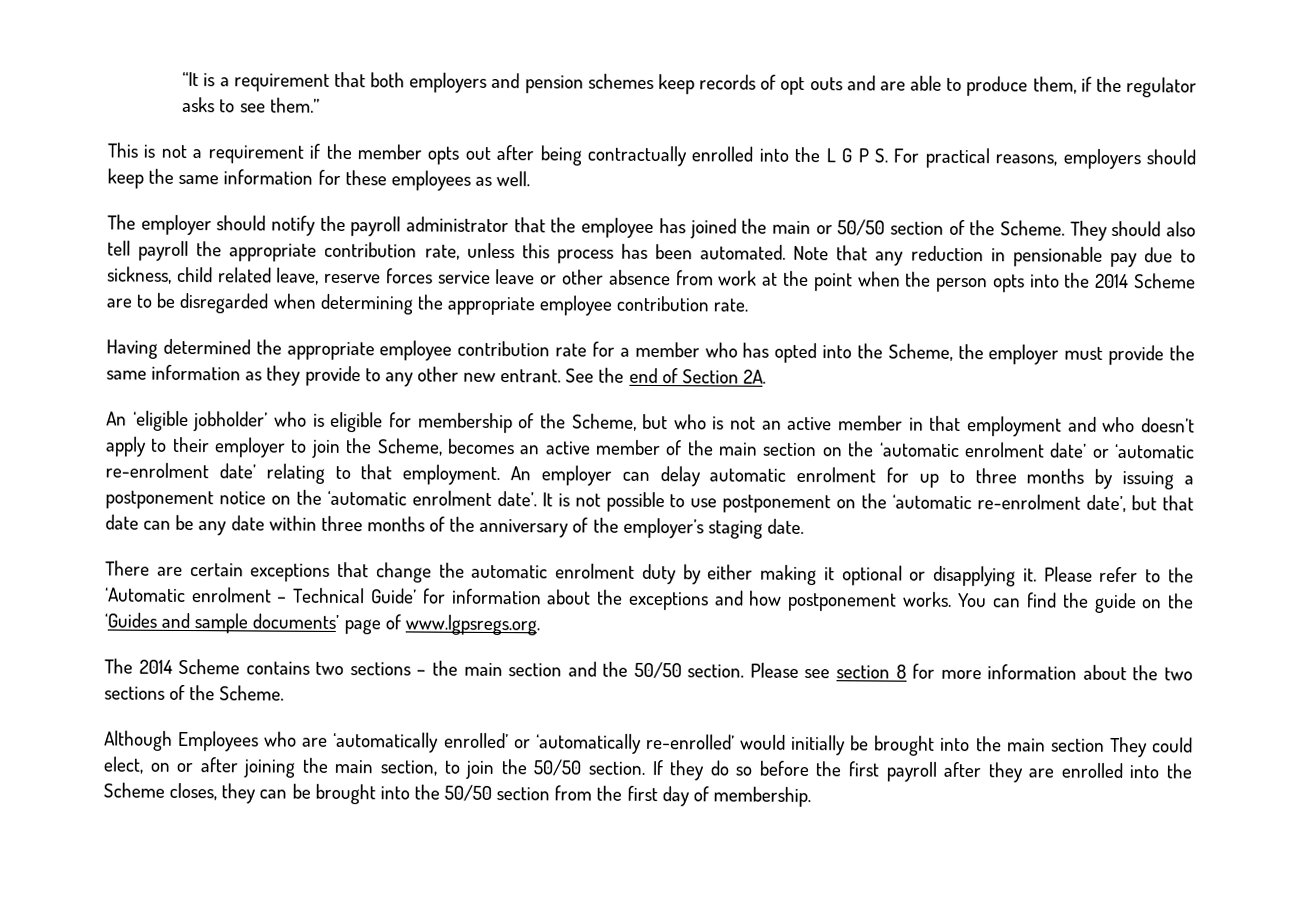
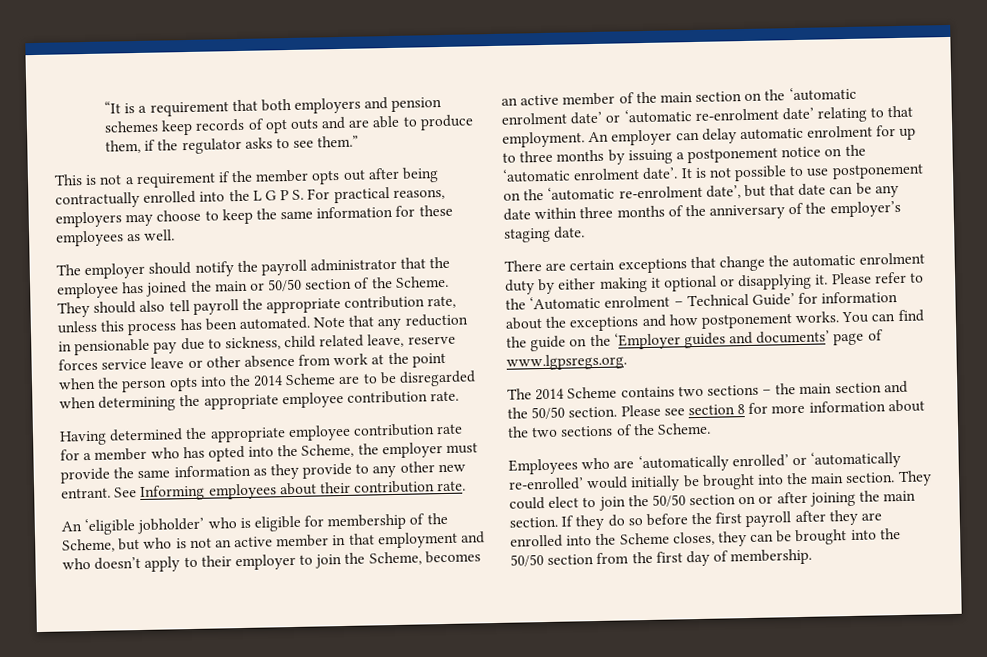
[1146,149,1197,165] should -> [125,209,219,227] may choose to
[598,367,766,384] the end of Section 2A. -> [140,480,467,501] Informing employees about their contribution rate.
[104,612,249,634] ‘Guides and sample -> [613,331,754,350] ‘Employer guides and
[104,730,173,751] Although -> (711, 428) none
[1050,738,1105,752] section -> [845,472,896,484] section.
[103,756,144,774] elect, -> [548,494,737,511] elect to join the 50/50 section
[380,759,582,780] section, to join the 50/50 -> (917, 496) none

